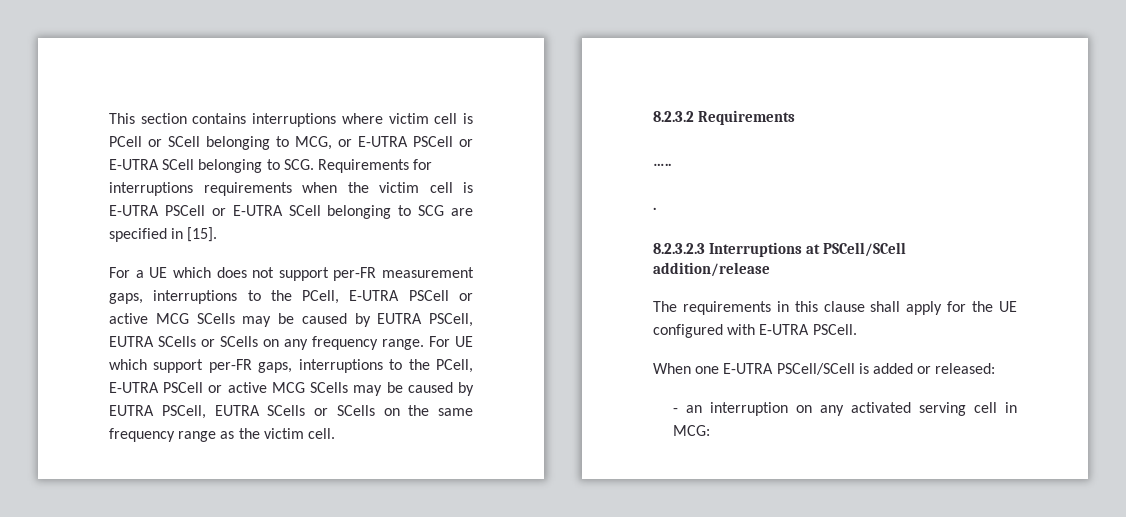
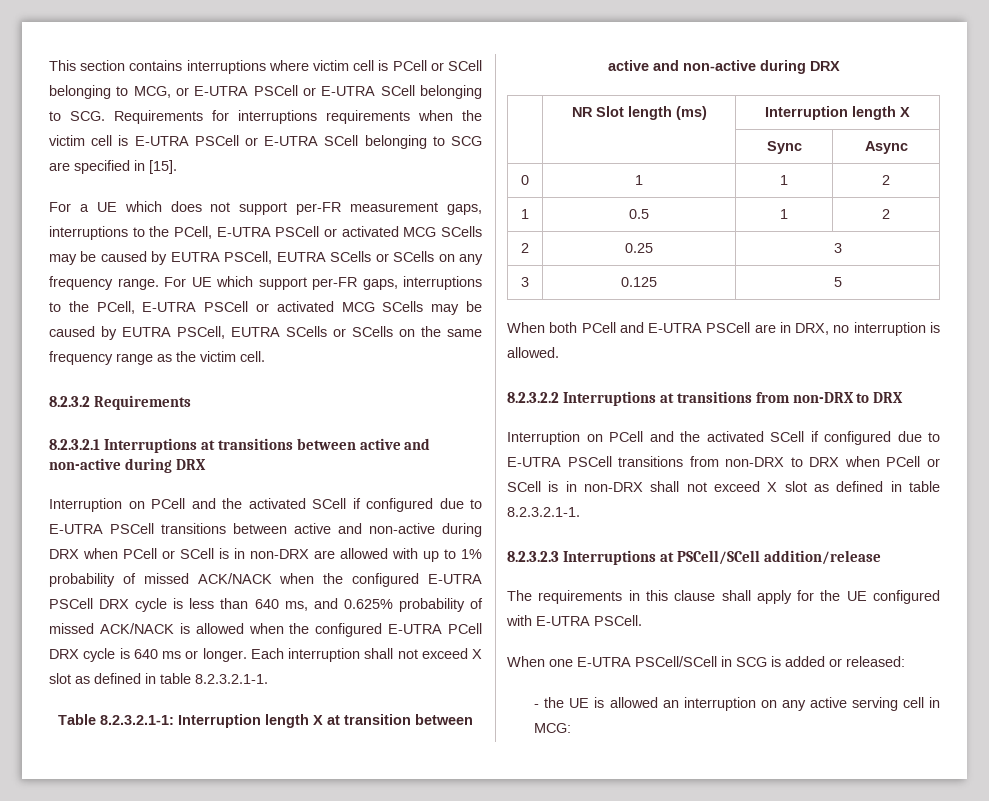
[109,313,148,324] active -> [341,226,399,237] activated
[227,382,267,393] active -> [276,301,334,312] activated
[653,163,671,166] [653,207,656,210] ….. // . -> [49,438,431,453] [49,458,206,473] [49,498,482,512] [49,523,482,537] [49,548,482,562] [49,573,482,587] [49,598,483,612] [49,623,482,637] [49,648,482,662] [49,673,268,684] [58,714,473,728] [607,60,840,74] [571,106,707,120] [765,106,910,120] [766,141,802,154] [864,141,908,154] [521,175,529,185] [635,175,643,185] [780,175,788,185] [882,175,890,185] [521,209,529,219] [629,209,649,219] [780,209,788,219] [882,209,890,219] [521,243,529,253] [625,243,653,253] [833,243,842,253] [521,277,529,287] [621,277,657,287] [833,277,842,287] [507,322,940,336] [507,347,559,358] [507,391,904,406] [507,431,940,445] [507,456,940,467] [507,481,940,492] [507,507,580,517] 8.2.3.2.1 Interruptions at transitions between active and non-active during DRX // Interruption on PCell and the activated SCell if configured due to E-UTRA PSCell transitions between active and non-active during DRX when PCell or SCell is in non-DRX are allowed with up to 1% probability of missed ACK/NACK when the configured E-UTRA PSCell DRX cycle is less than 640 ms, and 0.625% probability of missed ACK/NACK is allowed when the configured E-UTRA PCell DRX cycle is 640 ms or longer. Each interruption shall not exceed X slot as defined in table 8.2.3.2.1-1. // Table 8.2.3.2.1-1: Interruption length X at transition between active and non-active during DRX // | NR Slot length (ms) | Interruption length X // | | Sync | Async // 0 | 1 | 1 | 2 // 1 | 0.5 | 1 | 2 // 2 | 0.25 | 3 // 3 | 0.125 | 5 // When both PCell and E-UTRA PSCell are in DRX, no interruption is allowed. // 8.2.3.2.2 Interruptions at transitions from non-DRX to DRX // Interruption on PCell and the activated SCell if configured due to E-UTRA PSCell transitions from non-DRX to DRX when PCell or SCell is in non-DRX shall not exceed X slot as defined in table 8.2.3.2.1-1.
(855, 369) none -> [721,656,767,667] in SCG
(679, 410) none -> [544,697,658,708] the UE is allowed
[851,402,912,413] activated -> [809,697,847,708] active

